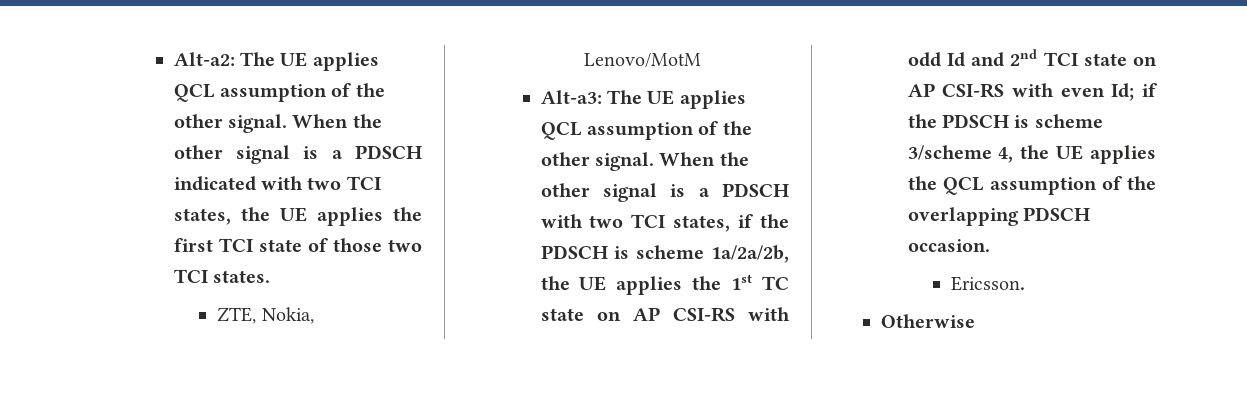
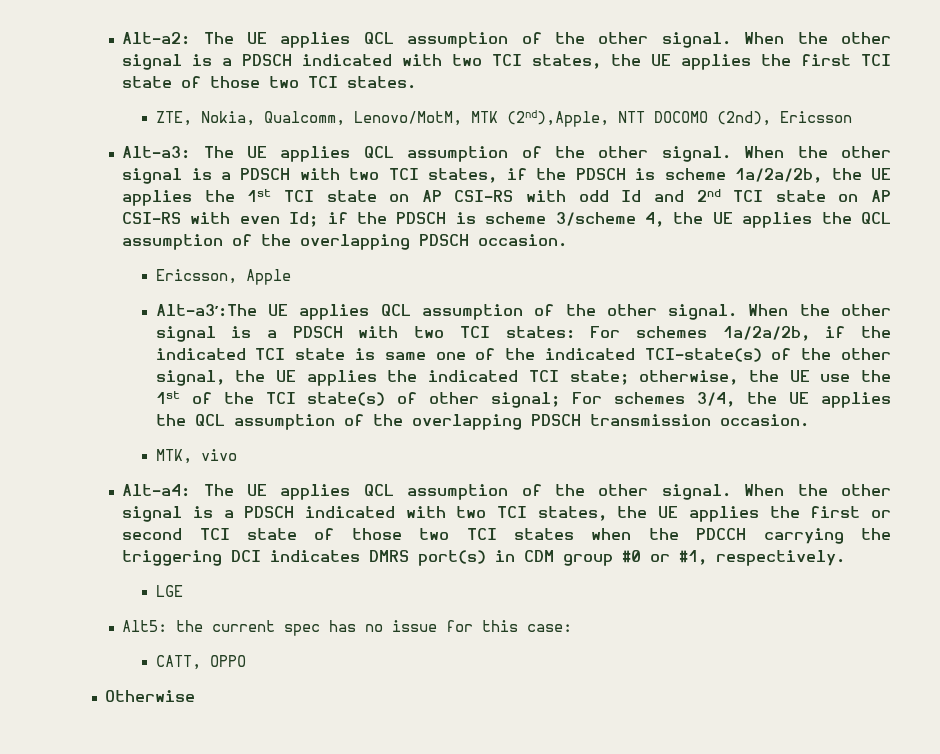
[584,53,702,68] Lenovo/MotM -> [263,110,852,127] Qualcomm, Lenovo/MotM, MTK (2nd),Apple, NTT DOCOMO (2nd), Ericsson
[762,276,789,290] TC -> [283,190,314,202] TCI
[951,276,1026,291] Ericsson. -> [155,269,291,285] [155,304,892,320] [155,326,892,342] [155,348,891,362] [155,370,892,386] [155,391,891,408] [155,414,809,430] [155,449,237,464] [122,484,891,500] [122,506,891,522] [122,528,891,544] [122,550,846,566] [155,585,183,597] [122,620,573,636] [155,655,246,670] Ericsson, Apple // Alt-a3’:The UE applies QCL assumption of the other signal. When the other signal is a PDSCH with two TCI states: For schemes 1a/2a/2b, if the indicated TCI state is same one of the indicated TCI-state(s) of the other signal, the UE applies the indicated TCI state; otherwise, the UE use the 1st of the TCI state(s) of other signal; For schemes 3/4, the UE applies the QCL assumption of the overlapping PDSCH transmission occasion. // MTK, vivo // Alt-a4: The UE applies QCL assumption of the other signal. When the other signal is a PDSCH indicated with two TCI states, the UE applies the first or second TCI state of those two TCI states when the PDCCH carrying the triggering DCI indicates DMRS port(s) in CDM group #0 or #1, respectively. // LGE // Alt5: the current spec has no issue for this case: // CATT, OPPO

